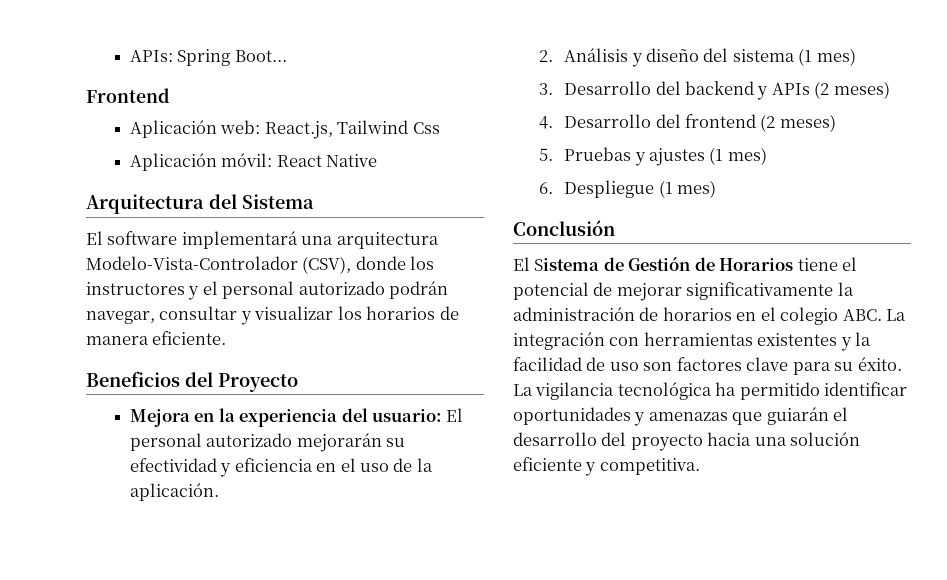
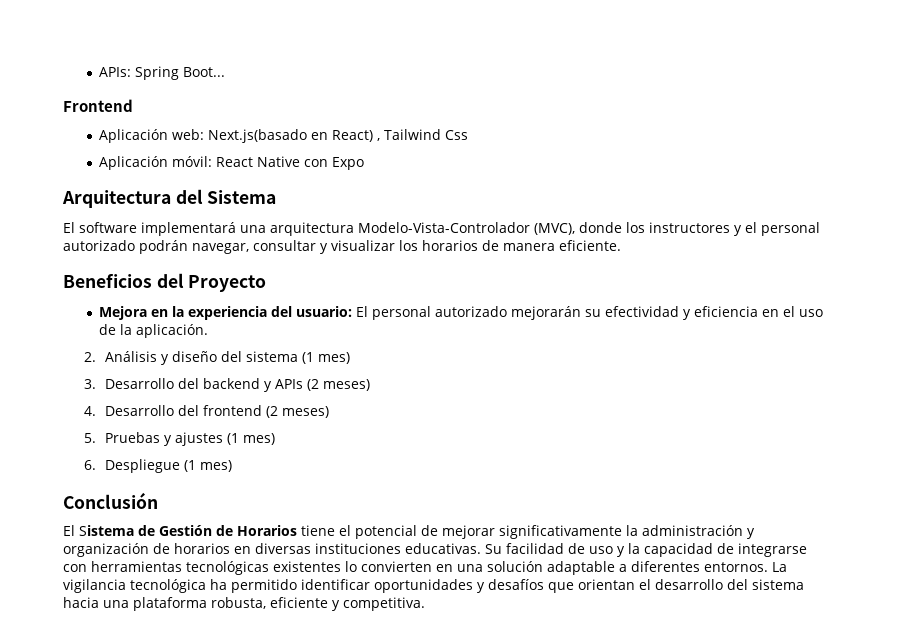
[264,121,333,139] React.js, -> [207,129,380,143] Next.js(basado en React) ,
(378, 160) none -> [303,157,364,170] con Expo
[302,256,352,274] (CSV), -> [534,223,575,235] (MVC),
(635, 314) none -> [747,528,755,539] [63,543,149,557] y organización
[760,307,907,325] [513,332,872,351] [513,357,902,375] el colegio ABC. La integración con herramientas existentes y la facilidad de uso son factores clave para su éxito. -> [255,543,807,557] [63,561,768,575] diversas instituciones educativas. Su facilidad de uso y la capacidad de integrarse con herramientas tecnológicas existentes lo convierten en una solución adaptable a diferentes entornos.
[648,407,829,425] amenazas que guiarán -> [488,579,635,593] desafíos que orientan
[630,434,703,451] proyecto -> [752,579,804,590] sistema
[790,432,861,446] solución -> [133,597,266,611] plataforma robusta,

